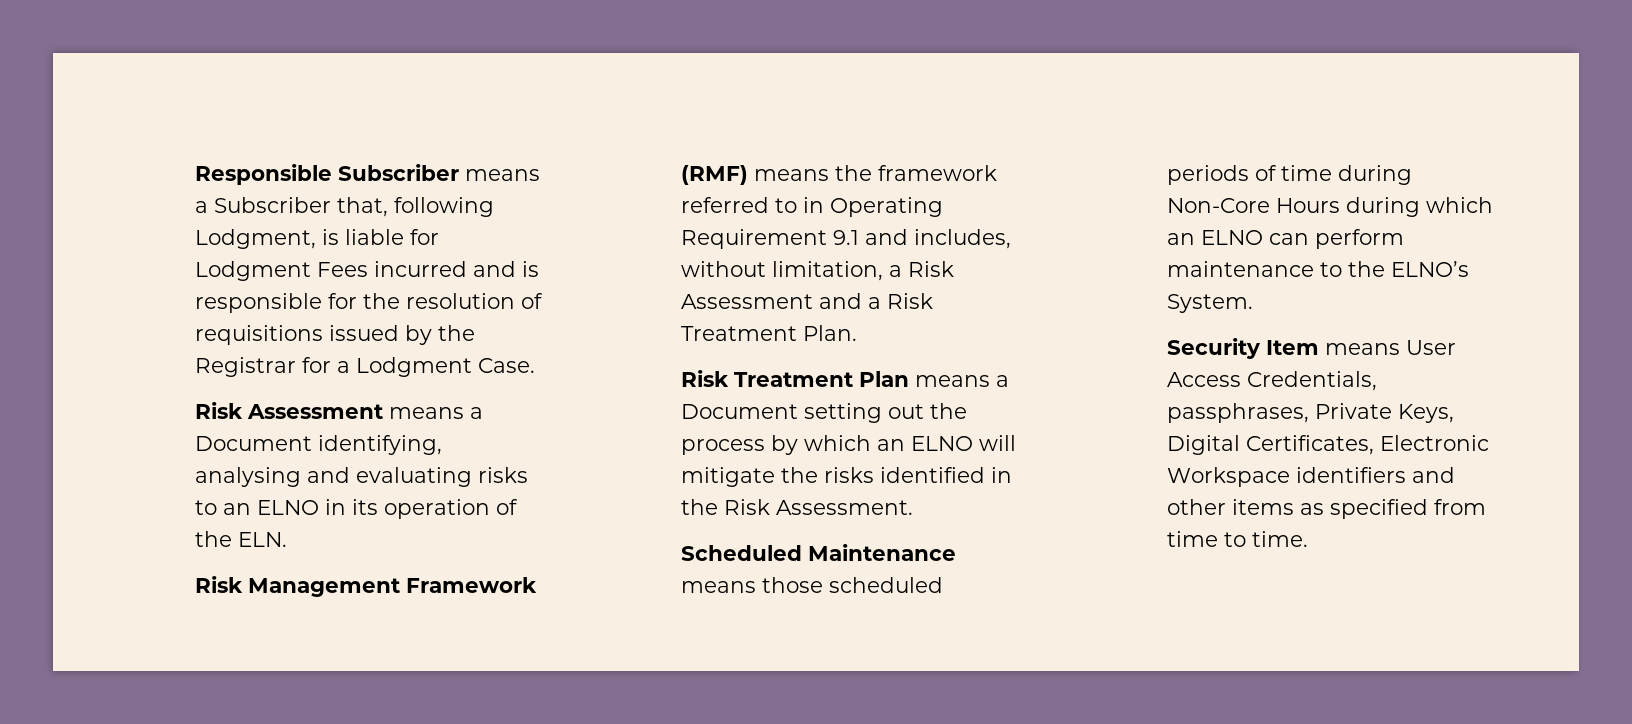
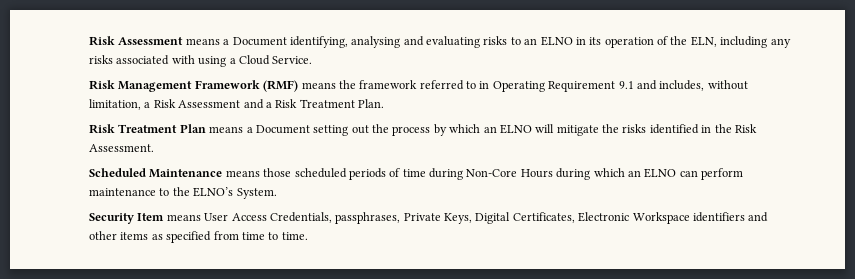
[195,164,541,185] [195,197,495,217] [195,229,440,249] [195,261,540,281] [195,293,544,313] [195,325,476,345] [195,357,536,377] Responsible Subscriber means a Subscriber that, following Lodgment, is liable for Lodgment Fees incurred and is responsible for the resolution of requisitions issued by the Registrar for a Lodgment Case. // -> (89, 41) none
[238,532,288,547] ELN. -> [690,36,791,48] [89,55,313,67] ELN, including any risks associated with using a Cloud Service.

